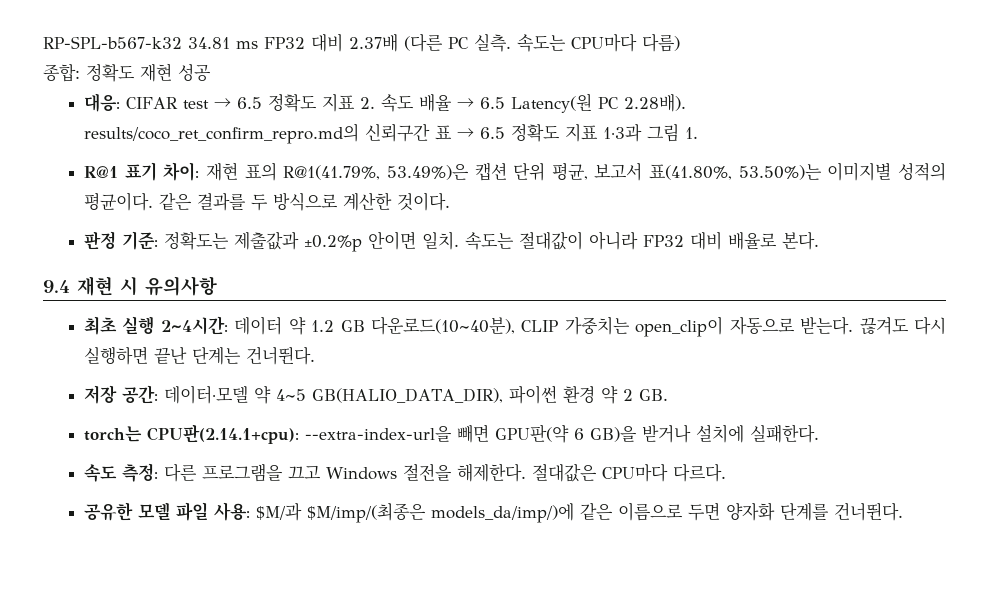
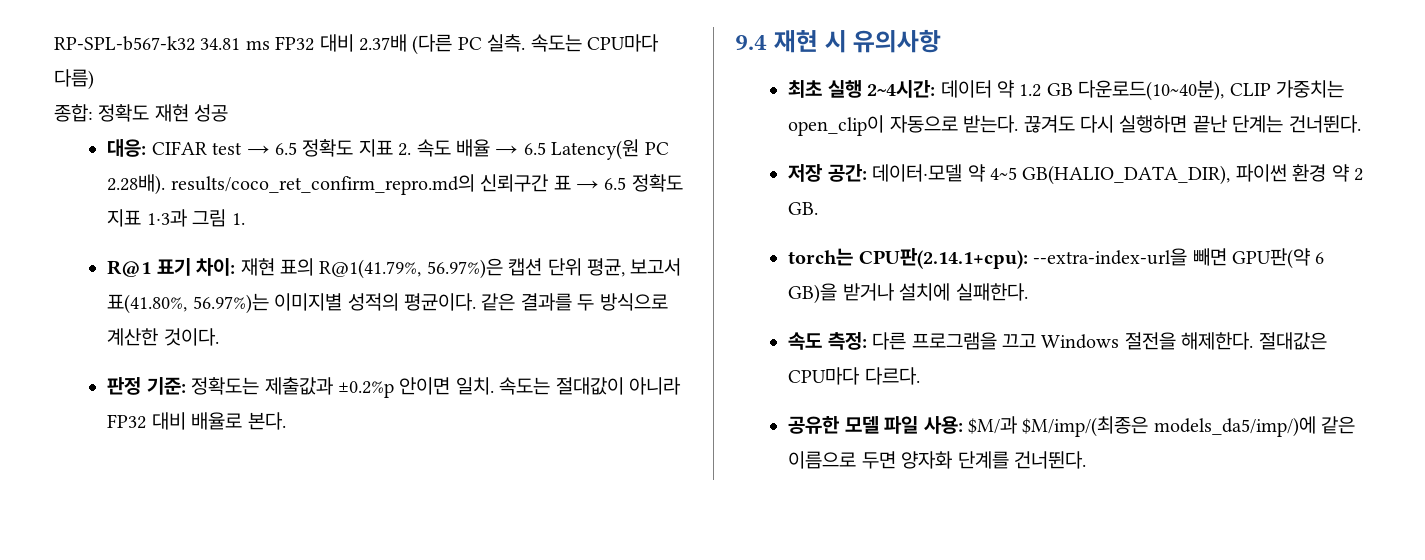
[386,164,469,180] 53.49%)은 -> [426,258,503,279] 56.97%)은
[738,164,822,180] 53.50%)는 -> [192,293,269,314] 56.97%)는
[430,503,574,523] models_da/imp/)에 -> [1153,416,1316,437] models_da5/imp/)에

